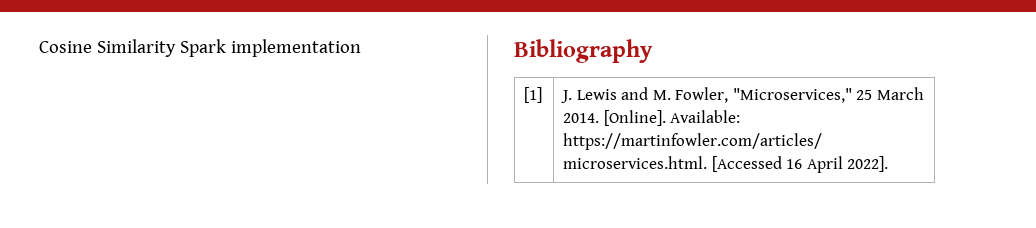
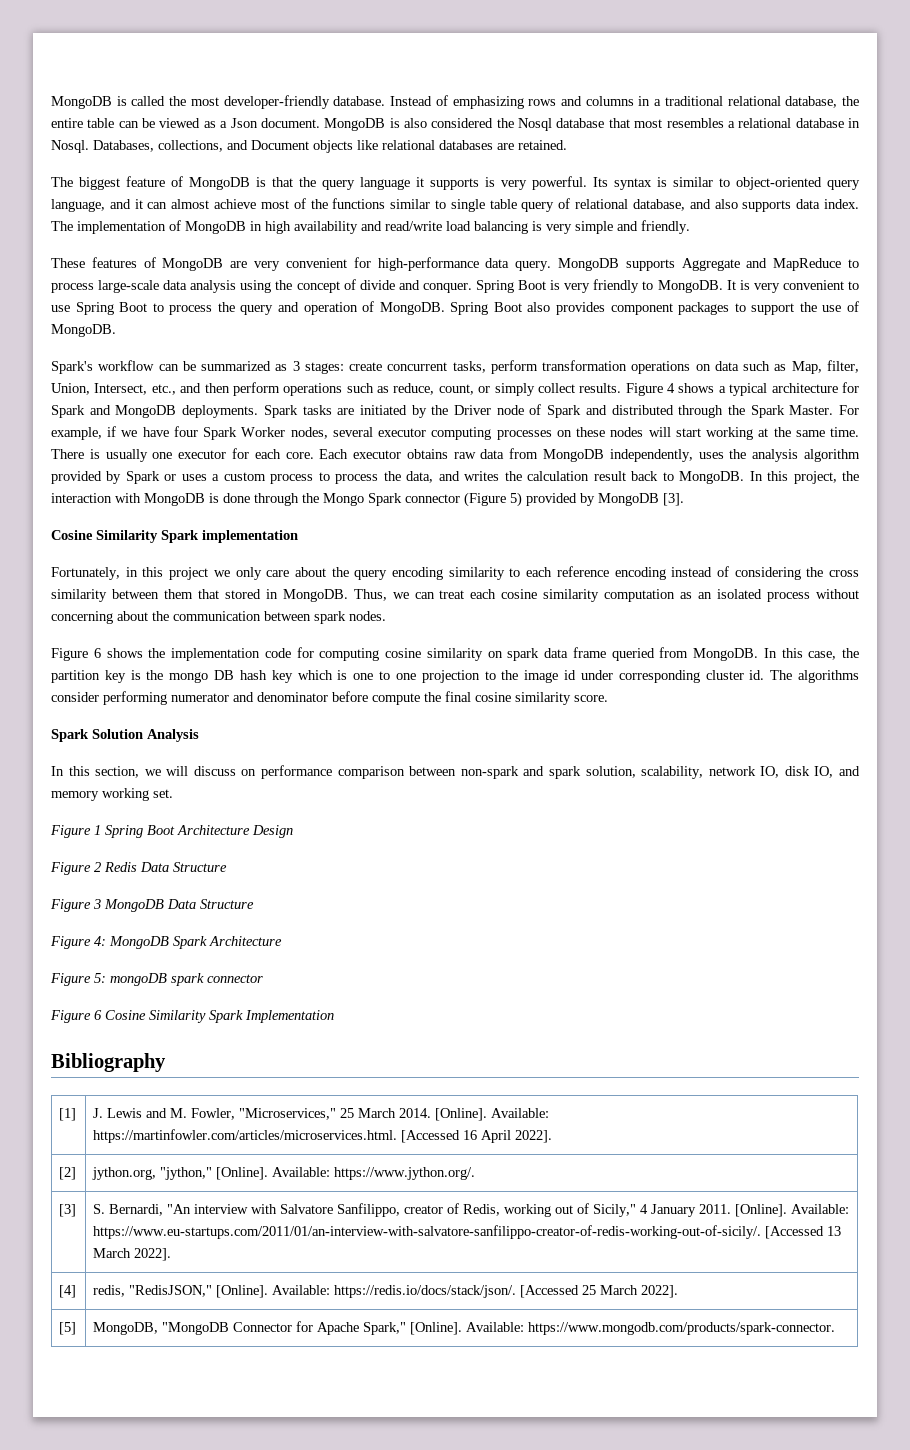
[39,39,361,57] Cosine Similarity Spark implementation -> [51,95,859,109] [51,118,861,131] [51,140,567,153] [51,176,860,190] [51,198,860,212] [51,220,690,234] [51,257,859,271] [51,279,860,293] [51,301,859,315] [51,324,116,337] [51,360,860,374] [51,382,860,396] [51,404,860,418] [51,426,859,440] [51,448,860,462] [51,471,859,484] [51,492,684,507] [51,530,298,543] [51,566,860,580] [51,589,859,602] [51,611,386,624] [51,647,859,661] [51,670,860,683] [51,691,608,705] [51,729,199,742] [51,765,860,779] [51,788,173,801] [50,825,293,838] [50,862,227,875] [50,899,254,912] [50,936,282,949] [50,973,263,986] [50,1010,334,1023] MongoDB is called the most developer-friendly database. Instead of emphasizing rows and columns in a traditional relational database, the entire table can be viewed as a Json document. MongoDB is also considered the Nosql database that most resembles a relational database in Nosql. Databases, collections, and Document objects like relational databases are retained. // The biggest feature of MongoDB is that the query language it supports is very powerful. Its syntax is similar to object-oriented query language, and it can almost achieve most of the functions similar to single table query of relational database, and also supports data index. The implementation of MongoDB in high availability and read/write load balancing is very simple and friendly. // These features of MongoDB are very convenient for high-performance data query. MongoDB supports Aggregate and MapReduce to process large-scale data analysis using the concept of divide and conquer. Spring Boot is very friendly to MongoDB. It is very convenient to use Spring Boot to process the query and operation of MongoDB. Spring Boot also provides component packages to support the use of MongoDB. // Spark's workflow can be summarized as 3 stages: create concurrent tasks, perform transformation operations on data such as Map, filter, Union, Intersect, etc., and then perform operations such as reduce, count, or simply collect results. Figure 4 shows a typical architecture for Spark and MongoDB deployments. Spark tasks are initiated by the Driver node of Spark and distributed through the Spark Master. For example, if we have four Spark Worker nodes, several executor computing processes on these nodes will start working at the same time. There is usually one executor for each core. Each executor obtains raw data from MongoDB independently, uses the analysis algorithm provided by Spark or uses a custom process to process the data, and writes the calculation result back to MongoDB. In this project, the interaction with MongoDB is done through the Mongo Spark connector (Figure 5) provided by MongoDB [3]. // Cosine Similarity Spark implementation // Fortunately, in this project we only care about the query encoding similarity to each reference encoding instead of considering the cross similarity between them that stored in MongoDB. Thus, we can treat each cosine similarity computation as an isolated process without concerning about the communication between spark nodes. // Figure 6 shows the implementation code for computing cosine similarity on spark data frame queried from MongoDB. In this case, the partition key is the mongo DB hash key which is one to one projection to the image id under corresponding cluster id. The algorithms consider performing numerator and denominator before compute the final cosine similarity score. // Spark Solution Analysis // In this section, we will discuss on performance comparison between non-spark and spark solution, scalability, network IO, disk IO, and memory working set. // Figure 1 Spring Boot Architecture Design // Figure 2 Redis Data Structure // Figure 3 MongoDB Data Structure // Figure 4: MongoDB Spark Architecture // Figure 5: mongoDB spark connector // Figure 6 Cosine Similarity Spark Implementation
(889, 164) none -> [59,1167,77,1180] [92,1167,476,1180] [59,1204,77,1217] [93,1203,850,1217] [93,1225,842,1239] [93,1248,172,1261] [59,1285,77,1298] [93,1285,679,1298] [59,1322,77,1335] [93,1321,836,1335] // [2] | jython.org, "jython," [Online]. Available: https://www.jython.org/. // [3] | S. Bernardi, "An interview with Salvatore Sanfilippo, creator of Redis, working out of Sicily," 4 January 2011. [Online]. Available: https://www.eu-startups.com/2011/01/an-interview-with-salvatore-sanfilippo-creator-of-redis-working-out-of-sicily/. [Accessed 13 March 2022]. // [4] | redis, "RedisJSON," [Online]. Available: https://redis.io/docs/stack/json/. [Accessed 25 March 2022]. // [5] | MongoDB, "MongoDB Connector for Apache Spark," [Online]. Available: https://www.mongodb.com/products/spark-connector.

